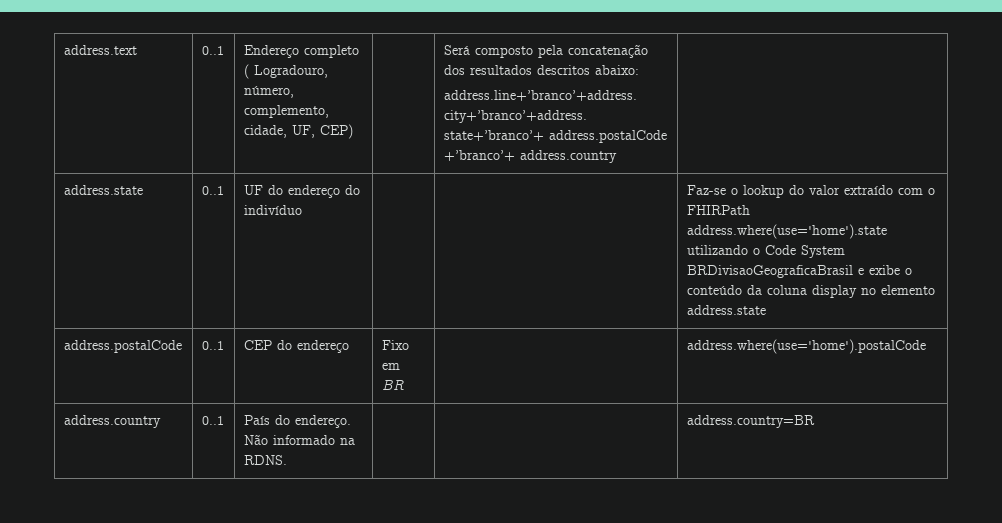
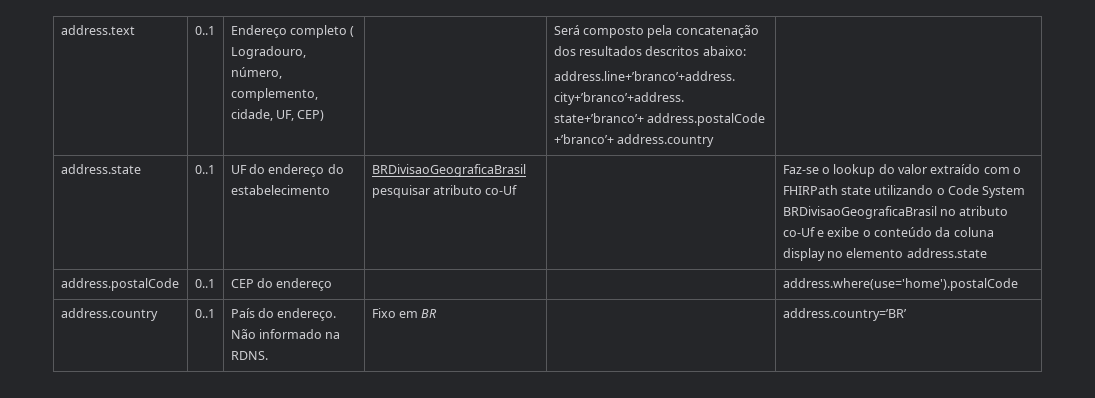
[243,205,302,215] indivíduo | -> [230,185,330,195] [371,164,526,177] [371,185,518,198] estabelecimento | BRDivisaoGeograficaBrasil pesquisar atributo co-Uf
[686,224,887,239] address.where(use='home').state -> [840,186,871,195] state
(853, 271) none -> [939,206,1009,216] [782,227,815,237] no atributo co-Uf
[381,340,409,350] [381,363,400,370] [381,379,404,390] Fixo em BR -> (333, 284) none
[686,415,815,428] | | address.country=BR -> [371,308,438,318] [782,308,907,321] Fixo em BR | | address.country=’BR’

